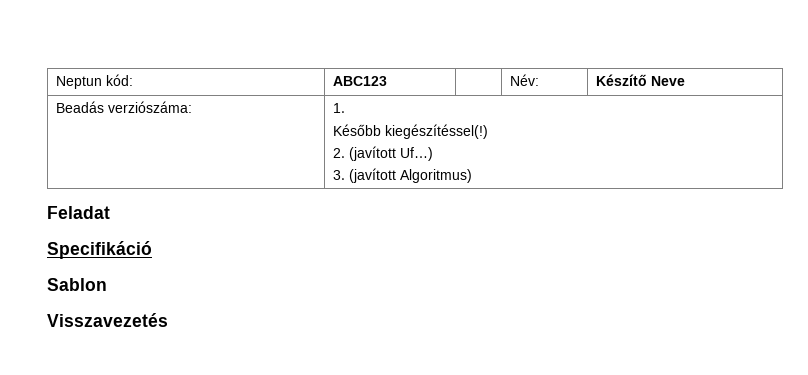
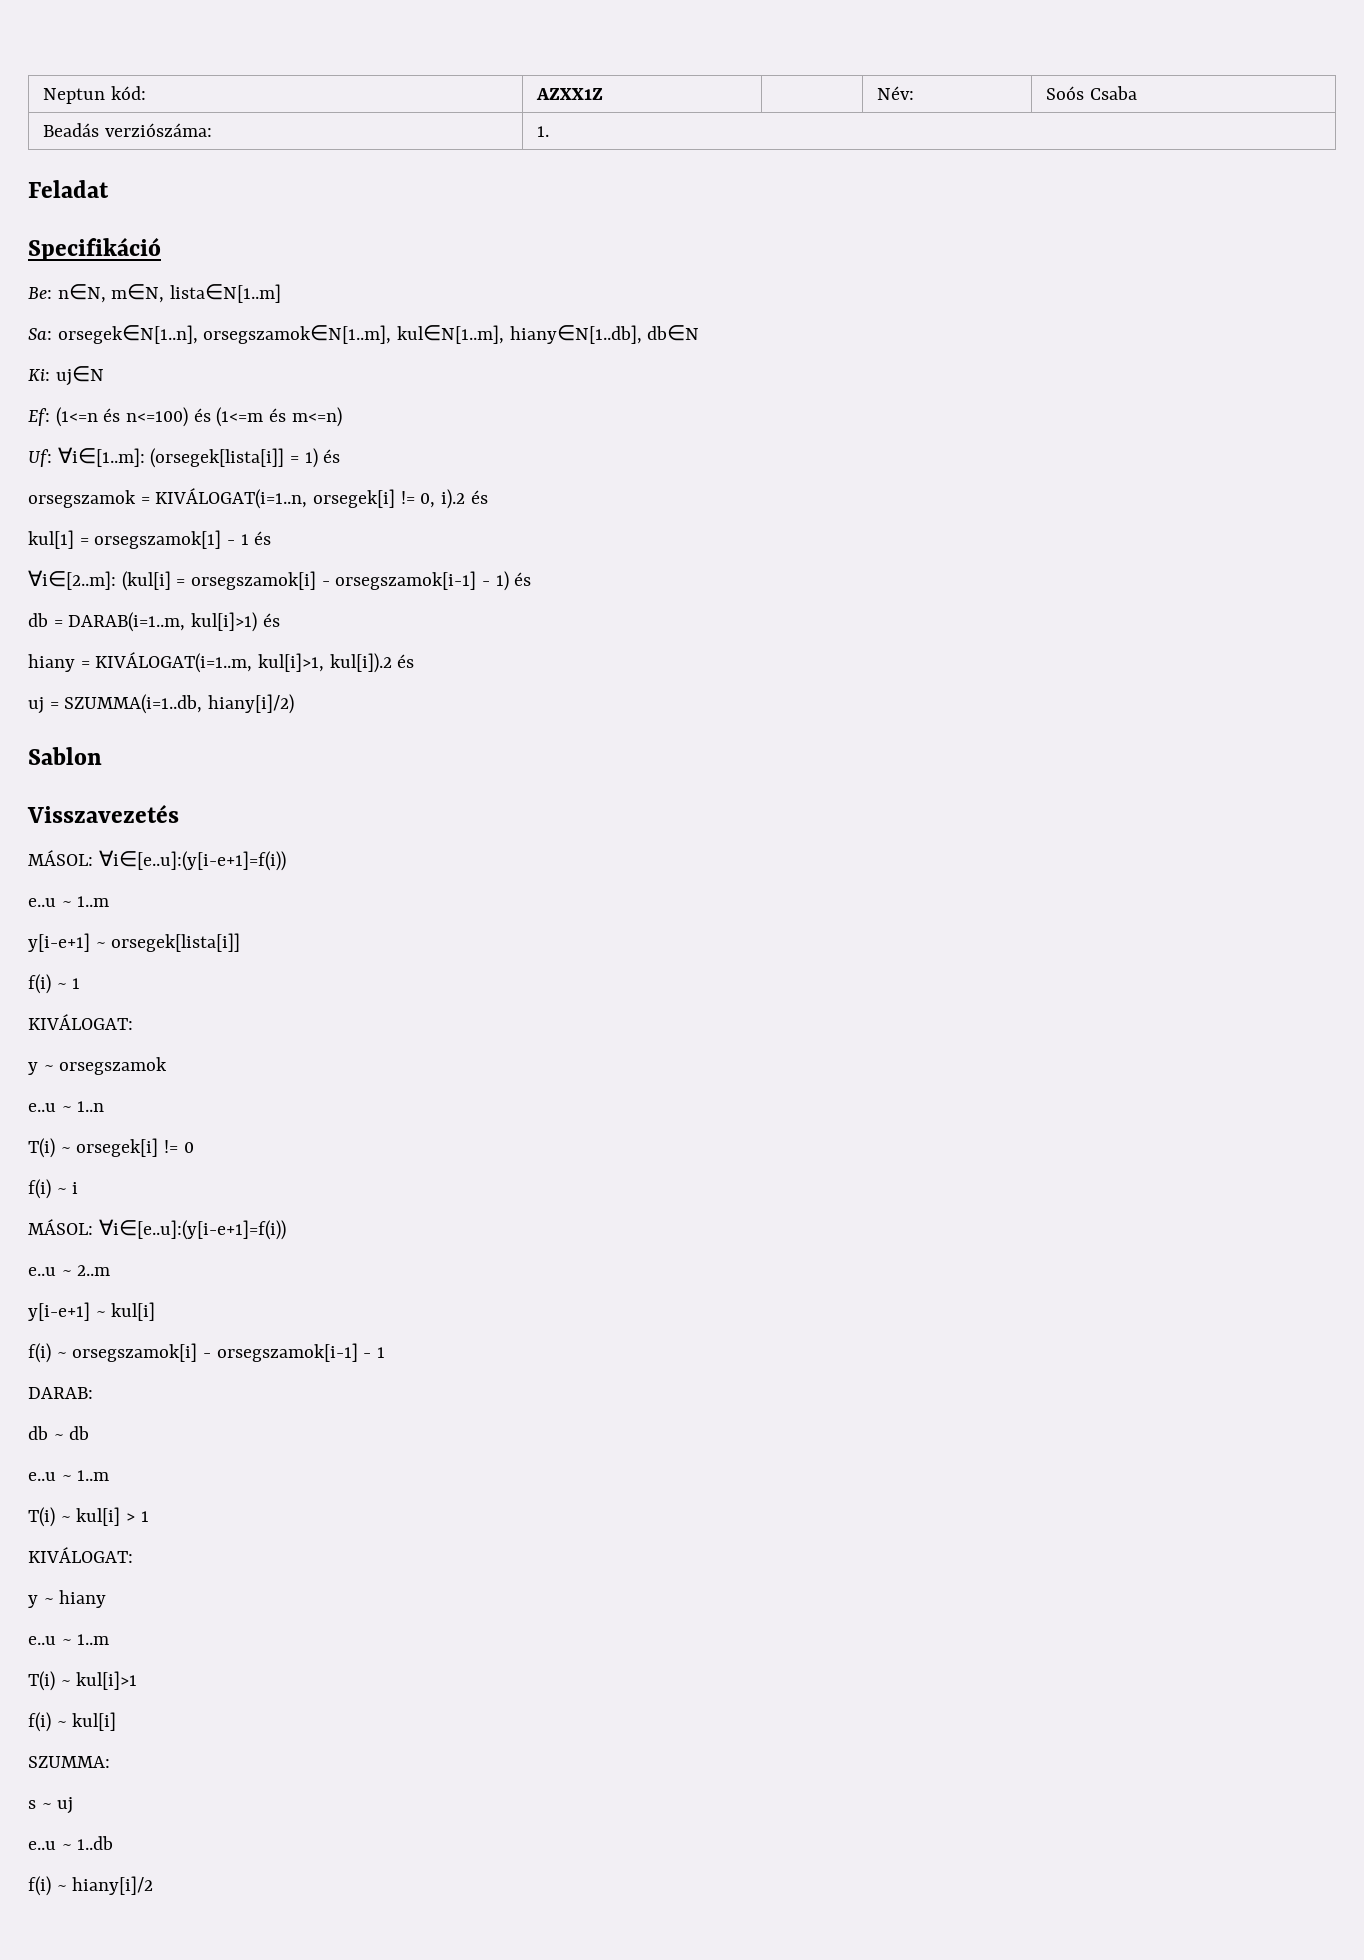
[333,76,388,86] ABC123 -> [536,88,604,100] AZXX1Z
[596,74,686,86] Készítő Neve -> [1046,86,1138,100] Soós Csaba
[333,124,489,139] [333,146,434,161] [333,168,473,183] [47,206,110,219] [47,241,152,259] [47,278,107,291] [47,313,168,327] // Később kiegészítéssel(!) // 2. (javított Uf…) // 3. (javított Algoritmus) // Feladat // Specifikáció // Sablon // Visszavezetés -> [28,180,109,198] [28,237,161,261] [28,284,282,303] [28,325,700,344] [28,366,104,386] [28,407,342,427] [28,447,341,468] [28,488,488,509] [28,530,272,549] [28,570,532,591] [28,612,280,632] [28,652,415,673] [28,694,295,714] [28,747,102,765] [27,804,179,823] [28,850,286,871] [28,896,110,907] [28,933,241,952] [28,974,81,994] [28,1014,133,1030] [28,1057,168,1075] [28,1101,105,1112] [28,1138,194,1158] [28,1179,79,1199] [28,1219,286,1240] [28,1265,111,1276] [28,1302,156,1321] [28,1343,386,1363] [28,1387,93,1399] [28,1426,90,1440] [28,1470,110,1481] [28,1507,149,1527] [28,1547,133,1563] [28,1590,107,1608] [28,1634,110,1645] [28,1671,138,1691] [28,1712,117,1732] [28,1756,110,1768] [28,1797,74,1814] [28,1836,114,1850] [28,1876,154,1896] // Feladat // Specifikáció // Be: n∈N, m∈N, lista∈N[1..m] // Sa: orsegek∈N[1..n], orsegszamok∈N[1..m], kul∈N[1..m], hiany∈N[1..db], db∈N // Ki: uj∈N // Ef: (1<=n és n<=100) és (1<=m és m<=n) // Uf: ∀i∈[1..m]: (orsegek[lista[i]] = 1) és // orsegszamok = KIVÁLOGAT(i=1..n, orsegek[i] != 0, i).2 és // kul[1] = orsegszamok[1] - 1 és // ∀i∈[2..m]: (kul[i] = orsegszamok[i] - orsegszamok[i-1] - 1) és // db = DARAB(i=1..m, kul[i]>1) és // hiany = KIVÁLOGAT(i=1..m, kul[i]>1, kul[i]).2 és // uj = SZUMMA(i=1..db, hiany[i]/2) // Sablon // Visszavezetés // MÁSOL: ∀i∈[e..u]:(y[i-e+1]=f(i)) // e..u ~ 1..m // y[i-e+1] ~ orsegek[lista[i]] // f(i) ~ 1 // KIVÁLOGAT: // y ~ orsegszamok // e..u ~ 1..n // T(i) ~ orsegek[i] != 0 // f(i) ~ i // MÁSOL: ∀i∈[e..u]:(y[i-e+1]=f(i)) // e..u ~ 2..m // y[i-e+1] ~ kul[i] // f(i) ~ orsegszamok[i] - orsegszamok[i-1] - 1 // DARAB: // db ~ db // e..u ~ 1..m // T(i) ~ kul[i] > 1 // KIVÁLOGAT: // y ~ hiany // e..u ~ 1..m // T(i) ~ kul[i]>1 // f(i) ~ kul[i] // SZUMMA: // s ~ uj // e..u ~ 1..db // f(i) ~ hiany[i]/2

